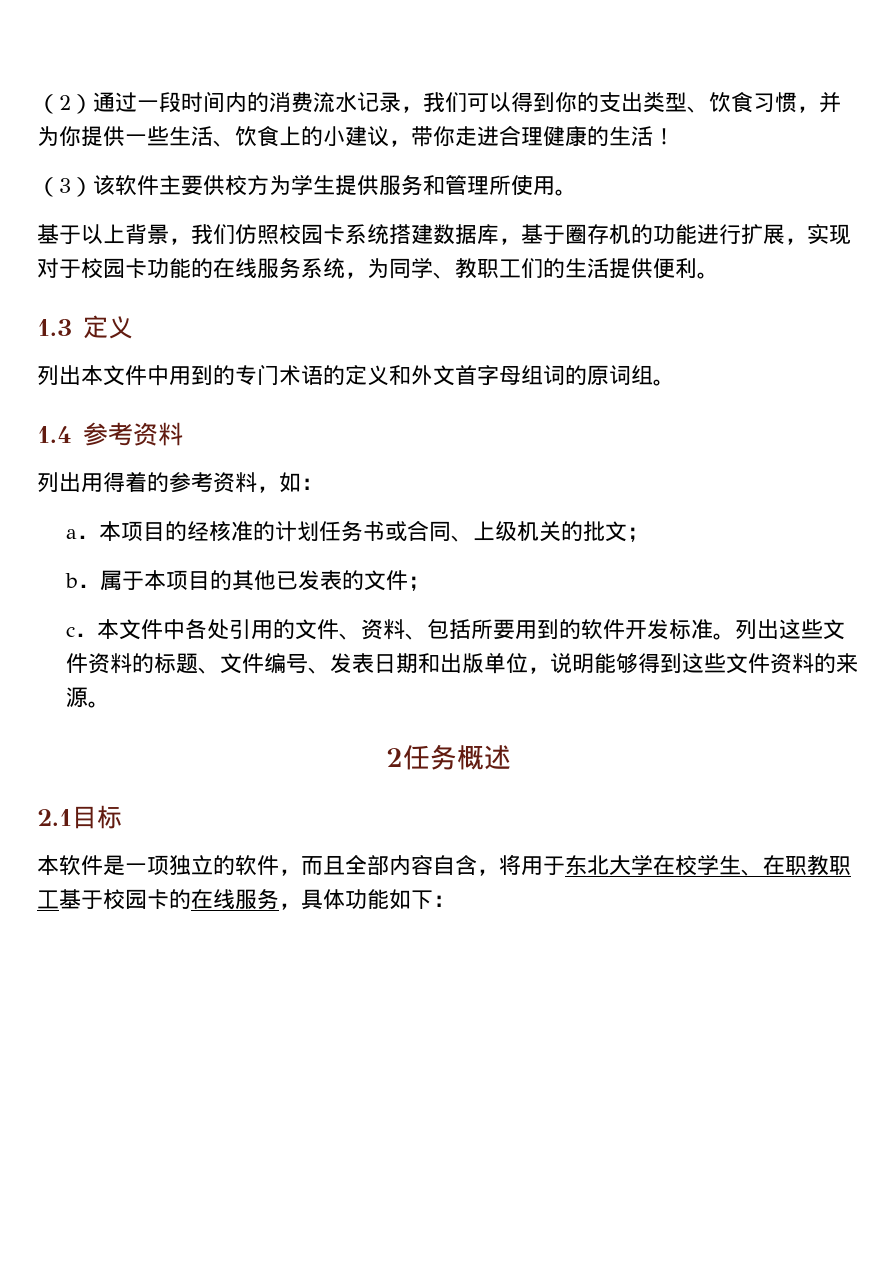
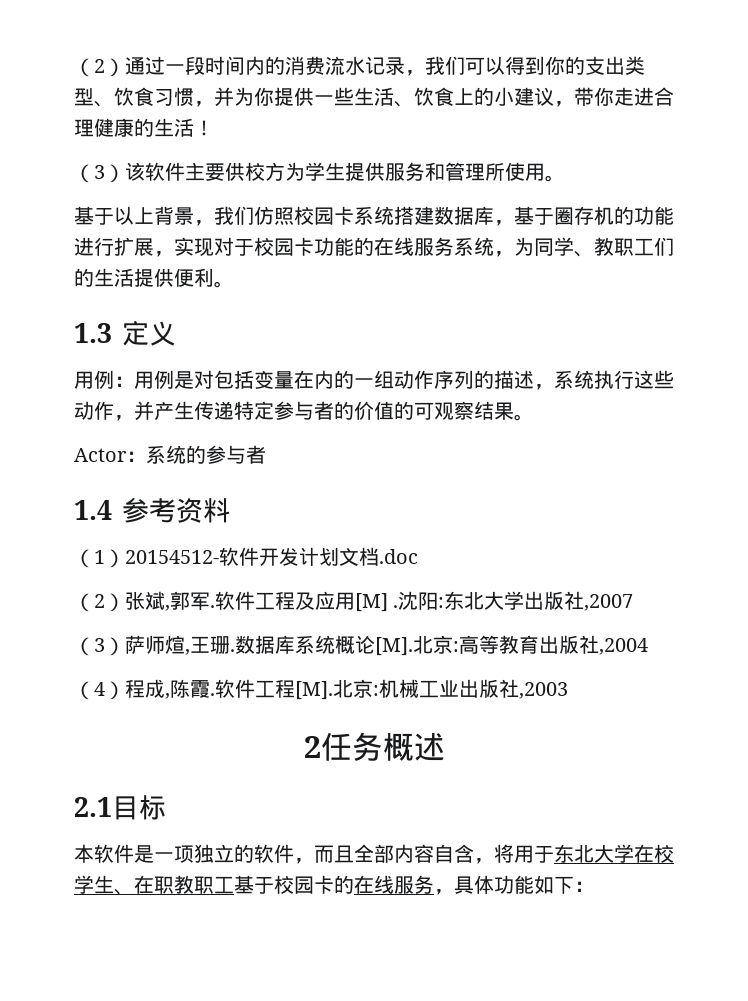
[37,364,675,386] [37,422,183,446] [37,472,323,493] [65,520,649,542] [64,570,430,591] [65,619,845,640] [65,653,858,674] [65,687,110,708] 列出本文件中用到的专门术语的定义和外文首字母组词的原词组。 // 1.4参考资料 // 列出用得着的参考资料，如： // a．本项目的经核准的计划任务书或合同、上级机关的批文； // b．属于本项目的其他已发表的文件； // c．本文件中各处引用的文件、资料、包括所要用到的软件开发标准。列出这些文件资料的标题、文件编号、发表日期和出版单位，说明能够得到这些文件资料的来源。 -> [74,370,674,390] [74,401,534,421] [74,445,266,464] [74,498,230,523] [74,547,418,568] [74,591,634,612] [74,635,648,656] [74,679,568,700] 用例：用例是对包括变量在内的一组动作序列的描述，系统执行这些动作，并产生传递特定参与者的价值的可观察结果。 // Actor：系统的参与者 // 1.4参考资料 // （1）20154512-软件开发计划文档.doc // （2）张斌,郭军.软件工程及应用[M] .沈阳:东北大学出版社,2007 // （3）萨师煊,王珊.数据库系统概论[M].北京:高等教育出版社,2004 // （4）程成,陈霞.软件工程[M].北京:机械工业出版社,2003

